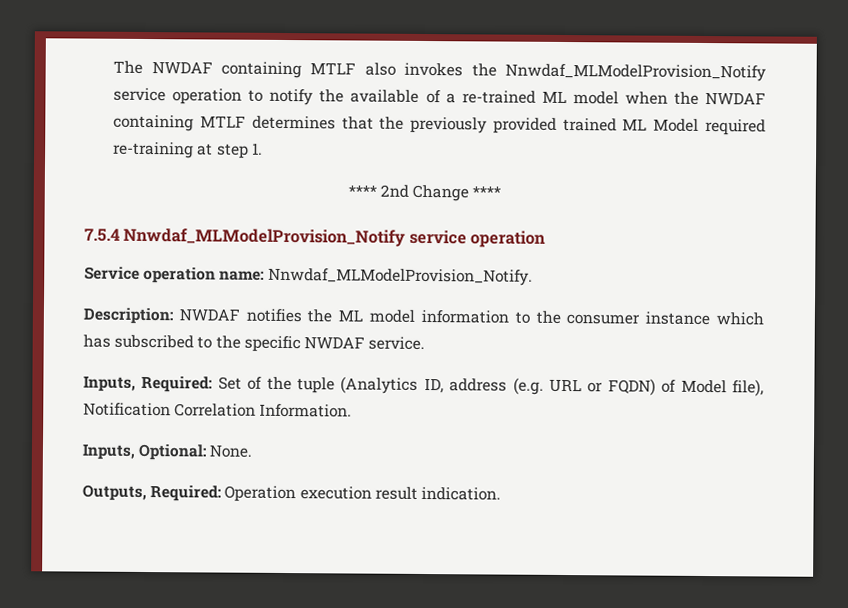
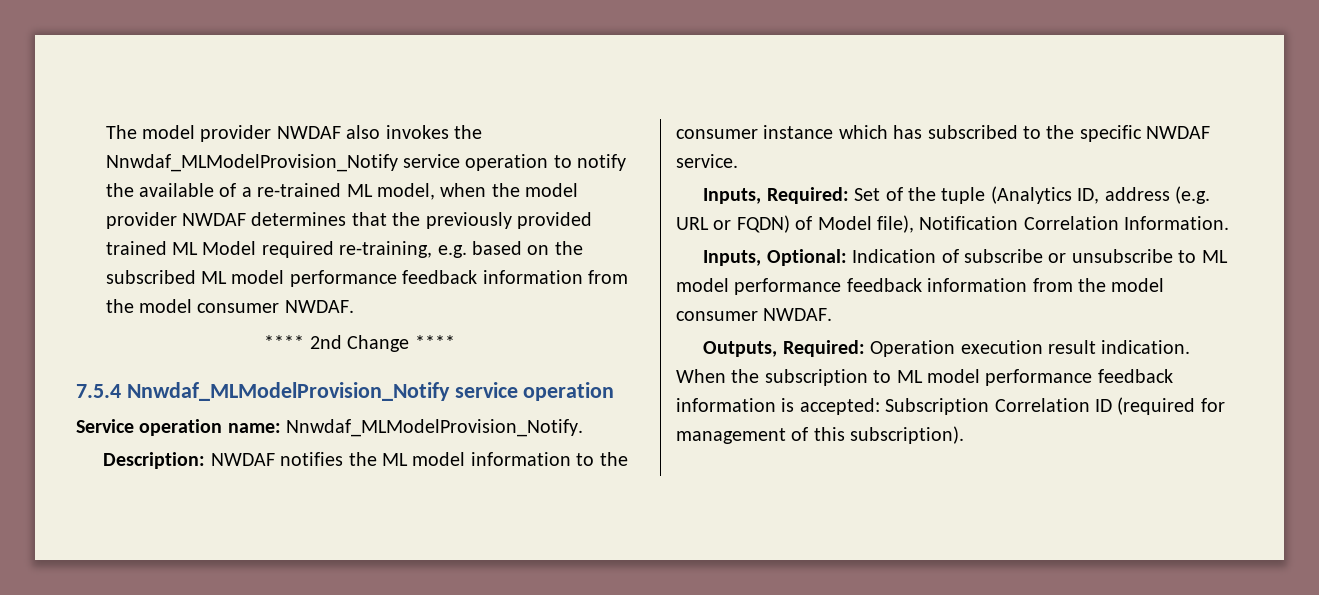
[151,61,357,79] NWDAF containing MTLF -> [141,125,341,142] model provider NWDAF
[572,91,619,105] model -> [376,183,435,200] model,
[705,92,767,105] [113,114,246,132] NWDAF containing MTLF -> [525,183,579,197] [105,212,246,229] model provider NWDAF
[113,141,263,159] re-training at step 1. -> [339,241,583,258] [105,270,628,287] [105,299,354,313] re-training, e.g. based on the subscribed ML model performance feedback information from the model consumer NWDAF.
[209,444,253,458] None. -> [852,249,1228,263] [676,278,1165,295] [676,308,833,321] Indication of subscribe or unsubscribe to ML model performance feedback information from the model consumer NWDAF.
(501, 493) none -> [676,369,1173,386] [676,397,1225,415] [676,426,965,444] When the subscription to ML model performance feedback information is accepted: Subscription Correlation ID (required for management of this subscription).

